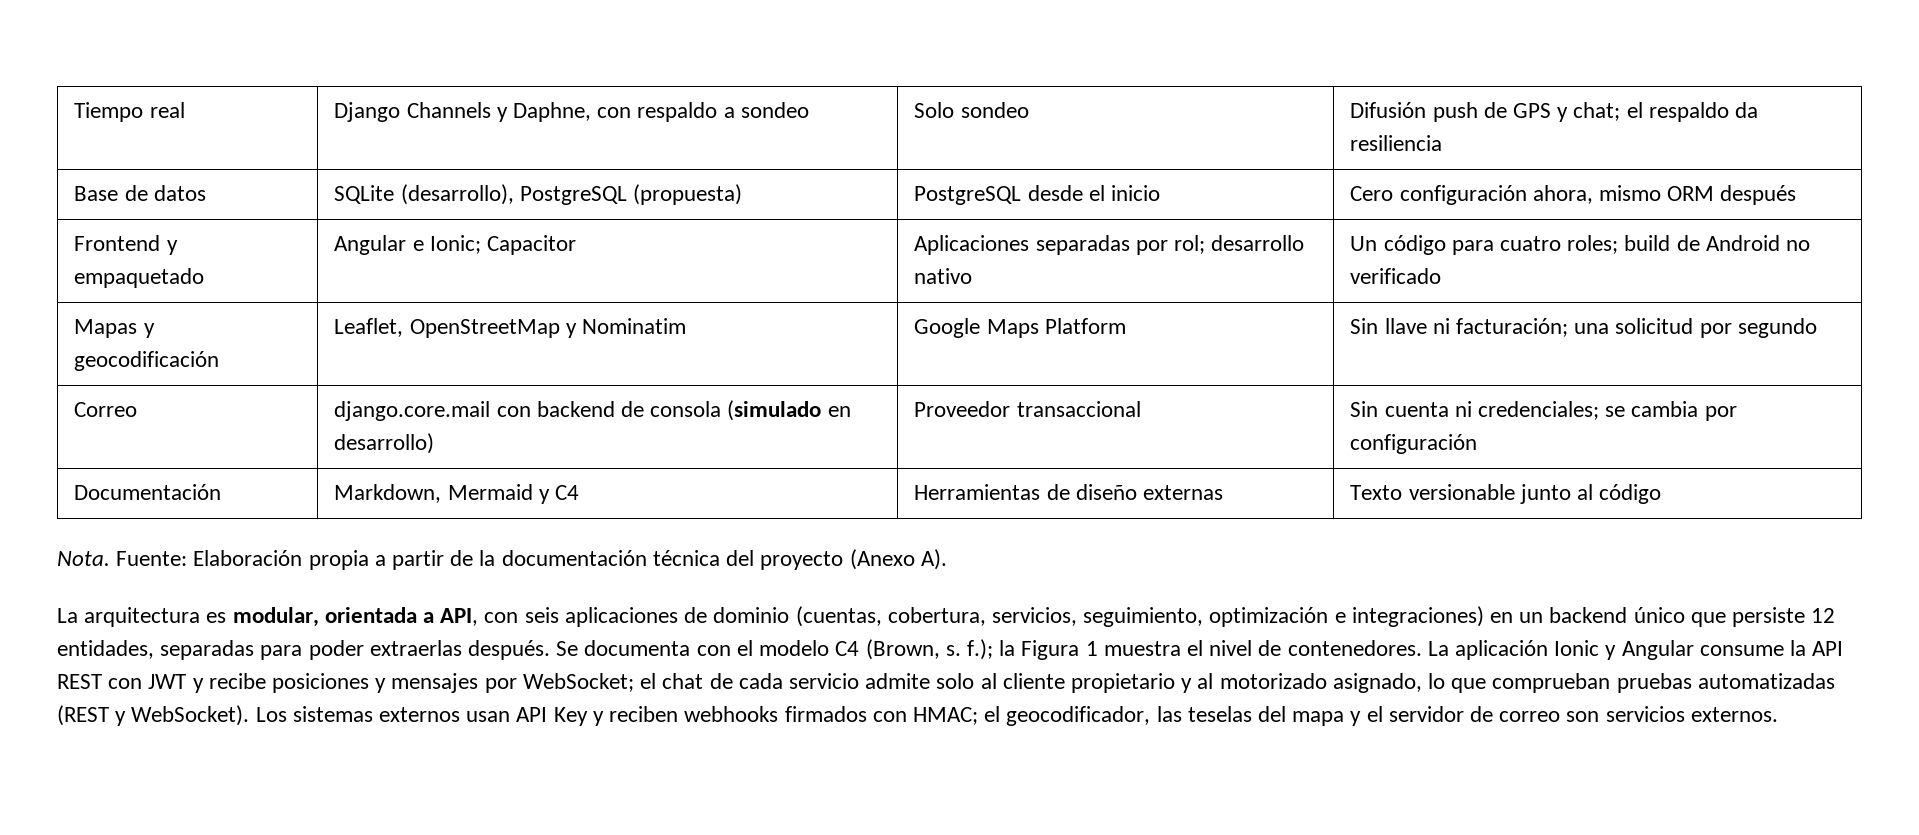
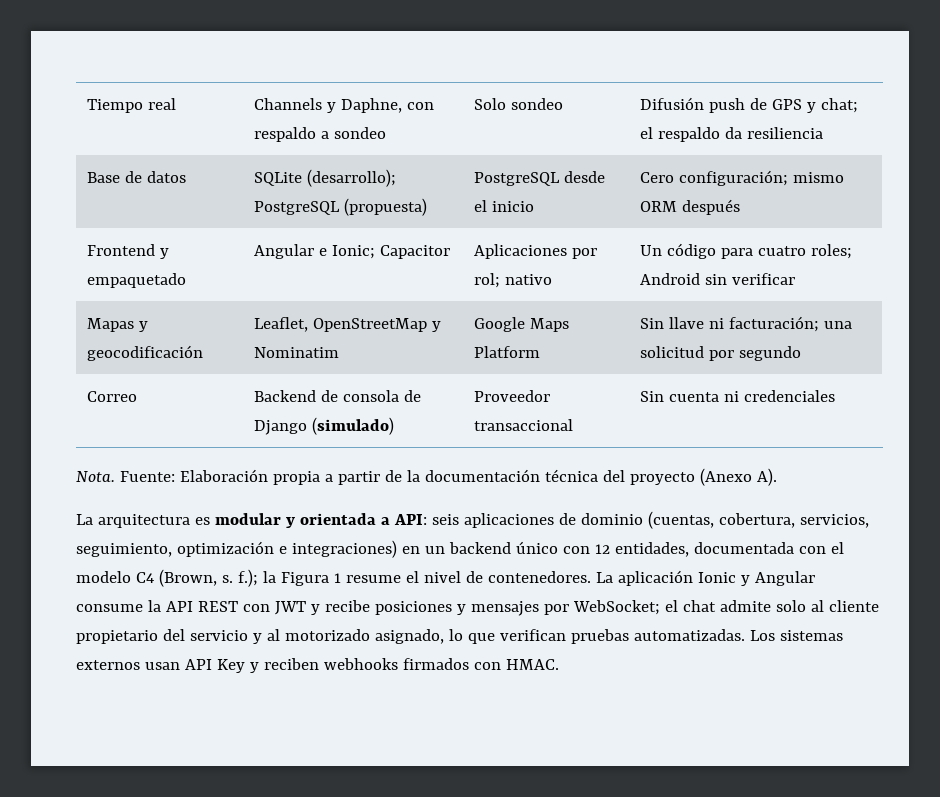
[334,102,401,122] Django -> (177, 104) none
[400,184,514,205] (desarrollo), -> [307,169,397,187] (desarrollo);
[1399,185,1593,205] configuración ahora, -> [679,170,789,186] configuración;
[1035,235,1130,255] separadas -> (568, 251) none
[1211,235,1305,251] desarrollo -> (501, 280) none
[1624,235,1811,251] [1350,268,1442,284] build de Android no verificado -> [640,273,796,285] Android sin verificar
[334,400,851,421] [334,433,435,454] django.core.mail con backend de consola (simulado en desarrollo) -> [254,390,422,402] [254,417,395,435] Backend de consola de Django (simulado)
[1478,401,1737,421] [1350,434,1478,454] [74,484,222,500] [334,484,580,504] [914,484,1224,500] [1350,484,1662,504] credenciales; se cambia por configuración // Documentación | Markdown, Mermaid y C4 | Herramientas de diseño externas | Texto versionable junto al código -> [744,390,836,402] credenciales
[232,607,519,627] modular, orientada a API, con -> [214,513,427,528] modular y orientada a API:
[1690,607,1836,627] [57,640,691,660] que persiste 12 entidades, separadas para poder extraerlas después. Se documenta -> [562,542,794,557] con 12 entidades, documentada
[1103,641,1181,656] muestra -> [345,575,401,583] resume
[709,673,859,689] de cada servicio -> (716, 606) none
(1175, 683) none -> [162,629,248,641] del servicio
[1492,673,1835,693] [57,705,250,726] comprueban pruebas automatizadas (REST y WebSocket). -> [499,629,745,644] verifican pruebas automatizadas.
[912,706,1778,726] HMAC; el geocodificador, las teselas del mapa y el servidor de correo son servicios externos. -> [505,659,559,670] HMAC.

